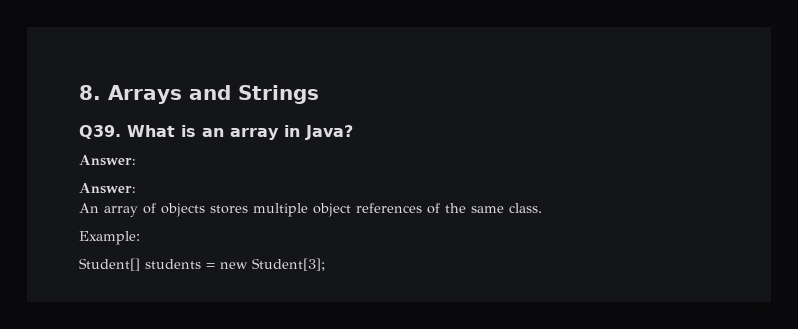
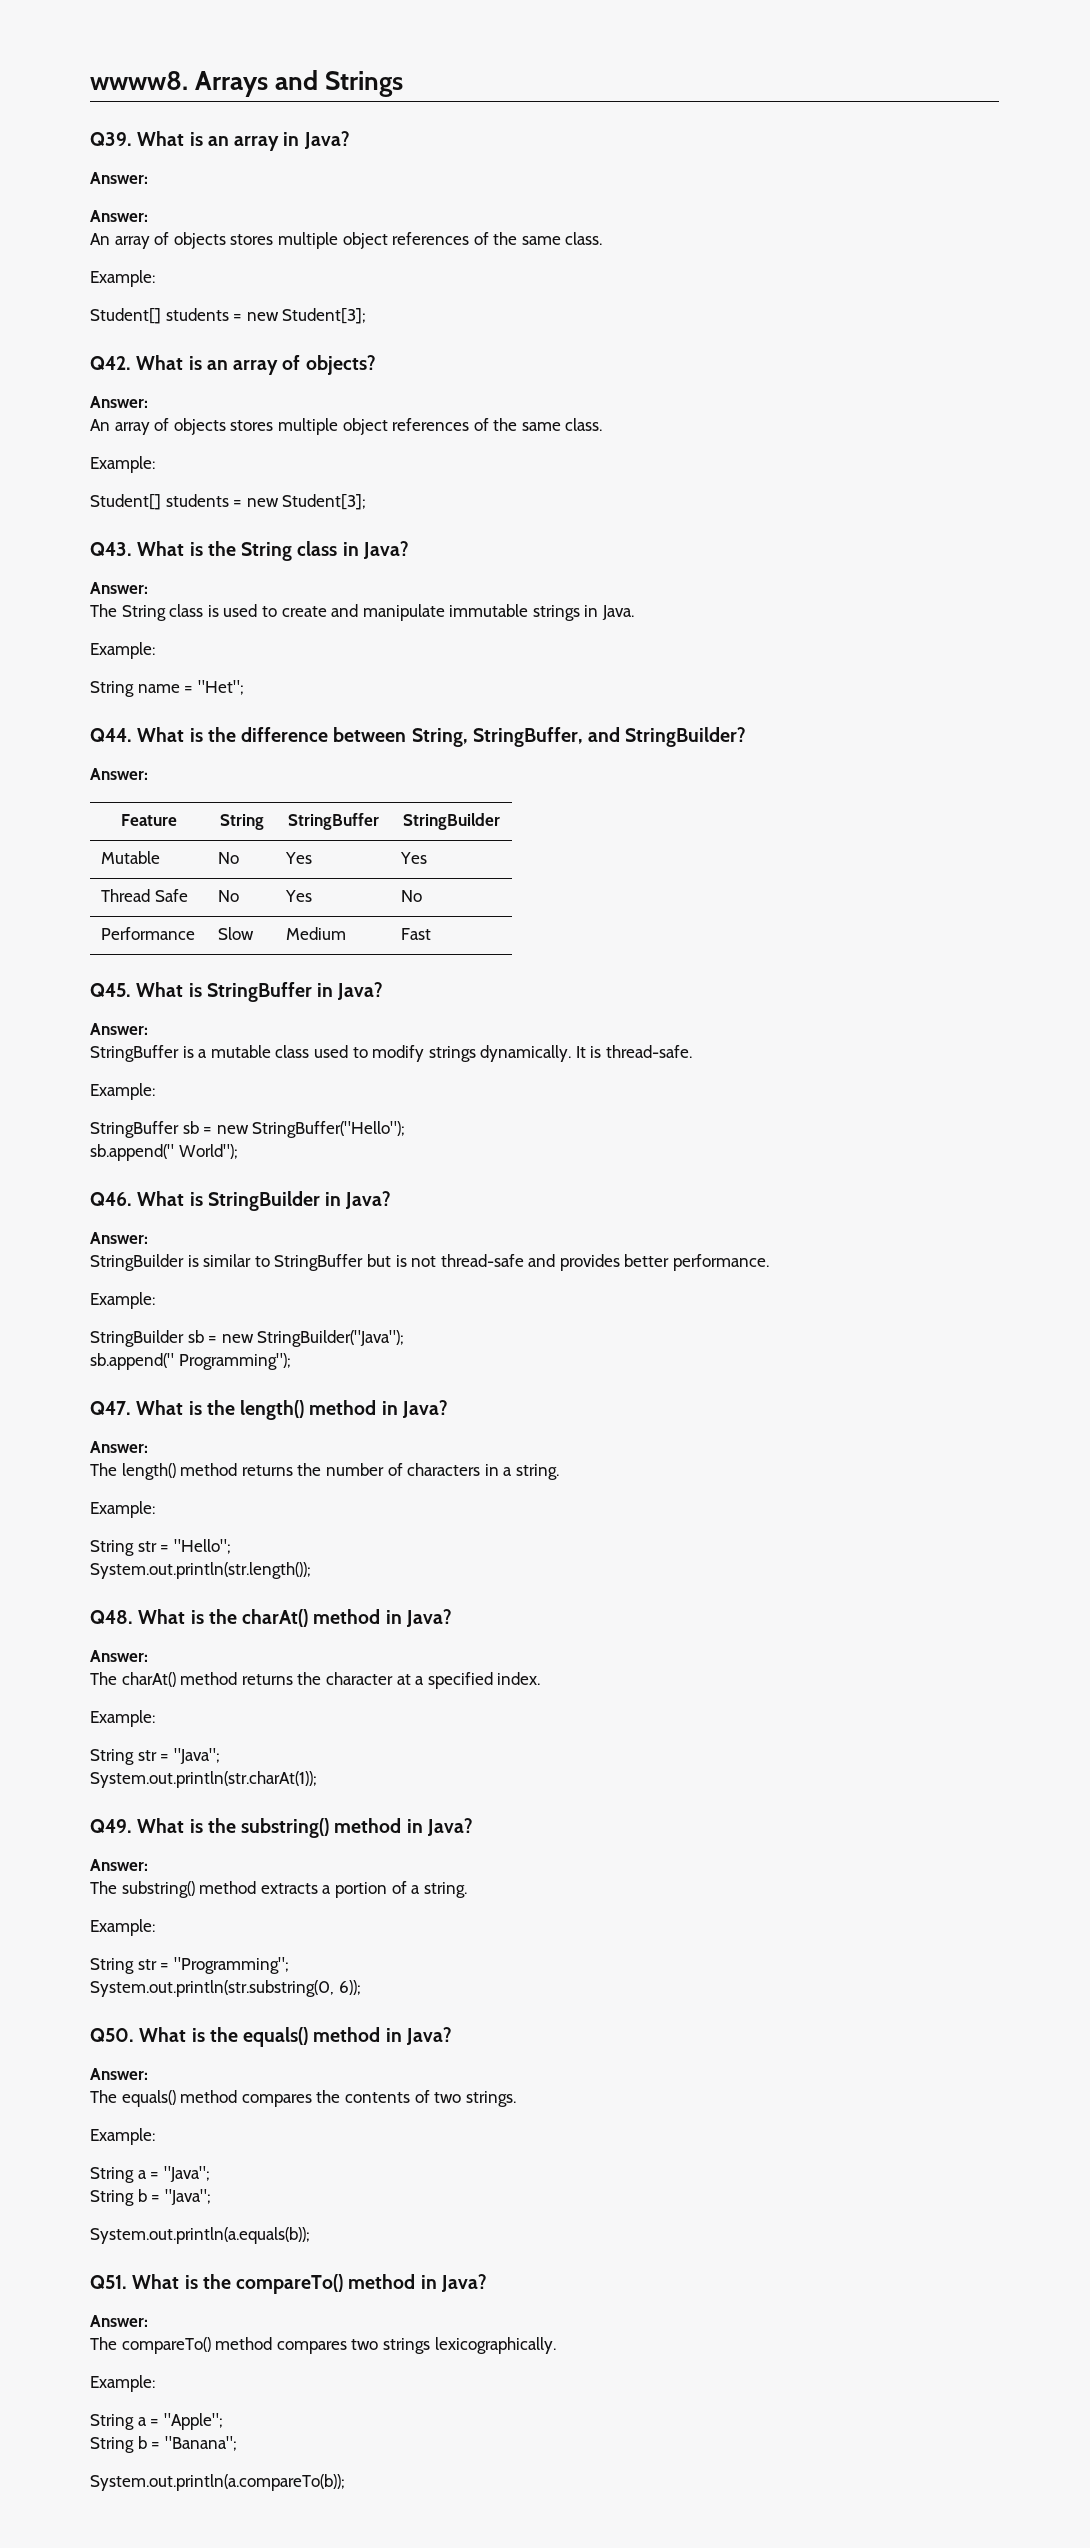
[79,85,101,100] 8. -> [90,71,188,90] wwww8.
(325, 264) none -> [90,355,376,375] [90,396,148,408] [90,418,603,435] [90,456,155,473] [90,494,367,510] [90,541,409,561] [90,582,148,594] [90,604,635,621] [90,642,155,659] [90,680,244,697] [90,727,747,747] [90,768,148,780] [121,814,177,826] [219,814,264,830] [287,813,379,830] [402,813,500,830] [101,851,161,864] [218,852,240,864] [285,852,313,864] [400,852,428,864] [101,889,189,902] [218,890,240,902] [285,890,313,902] [401,890,423,902] [101,927,196,940] [218,927,255,940] [286,927,347,940] [401,928,432,940] [90,982,384,1002] [90,1023,148,1035] [90,1045,693,1062] [90,1083,155,1100] [90,1121,406,1138] [90,1144,238,1161] [90,1191,392,1211] [90,1232,148,1244] [90,1254,770,1271] [90,1292,155,1309] [90,1330,405,1347] [90,1353,291,1370] [90,1400,448,1420] [90,1441,148,1453] [90,1463,559,1480] [90,1501,155,1518] [90,1539,231,1556] [90,1562,311,1579] [90,1609,452,1627] [90,1650,148,1662] [90,1672,541,1689] [90,1710,155,1727] [90,1748,220,1765] [90,1771,317,1788] [90,1818,473,1838] [90,1859,148,1871] [90,1881,467,1898] [90,1919,155,1936] [90,1957,289,1974] [90,1980,361,1997] [90,2027,452,2047] [90,2068,148,2080] [90,2090,516,2107] [90,2128,155,2145] [90,2166,210,2183] [90,2189,211,2206] [90,2227,310,2244] [90,2274,487,2294] [90,2315,148,2327] [90,2337,556,2354] [90,2375,155,2392] [90,2413,223,2430] [90,2436,237,2453] [90,2474,345,2491] // Q42. What is an array of objects? // Answer: // An array of objects stores multiple object references of the same class. // Example: // Student[] students = new Student[3]; // Q43. What is the String class in Java? // Answer: // The String class is used to create and manipulate immutable strings in Java. // Example: // String name = "Het"; // Q44. What is the difference between String, StringBuffer, and StringBuilder? // Answer: // Feature | String | StringBuffer | StringBuilder // Mutable | No | Yes | Yes // Thread Safe | No | Yes | No // Performance | Slow | Medium | Fast // Q45. What is StringBuffer in Java? // Answer: // StringBuffer is a mutable class used to modify strings dynamically. It is thread-safe. // Example: // StringBuffer sb = new StringBuffer("Hello"); // sb.append(" World"); // Q46. What is StringBuilder in Java? // Answer: // StringBuilder is similar to StringBuffer but is not thread-safe and provides better performance. // Example: // StringBuilder sb = new StringBuilder("Java"); // sb.append(" Programming"); // Q47. What is the length() method in Java? // Answer: // The length() method returns the number of characters in a string. // Example: // String str = "Hello"; // System.out.println(str.length()); // Q48. What is the charAt() method in Java? // Answer: // The charAt() method returns the character at a specified index. // Example: // String str = "Java"; // System.out.println(str.charAt(1)); // Q49. What is the substring() method in Java? // Answer: // The substring() method extracts a portion of a string. // Example: // String str = "Programming"; // System.out.println(str.substring(0, 6)); // Q50. What is the equals() method in Java? // Answer: // The equals() method compares the contents of two strings. // Example: // String a = "Java"; // String b = "Java"; // System.out.println(a.equals(b)); // Q51. What is the compareTo() method in Java? // Answer: // The compareTo() method compares two strings lexicographically. // Example: // String a = "Apple"; // String b = "Banana"; // System.out.println(a.compareTo(b));

